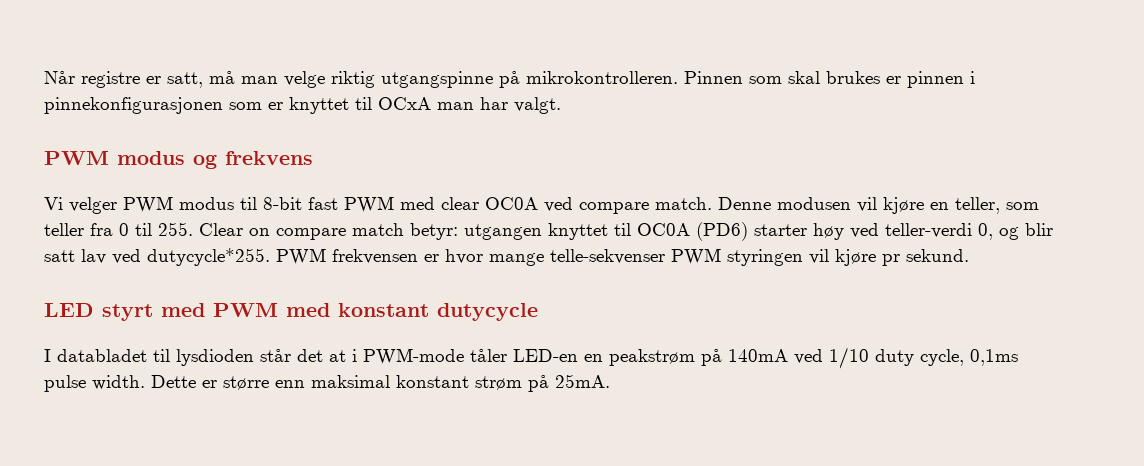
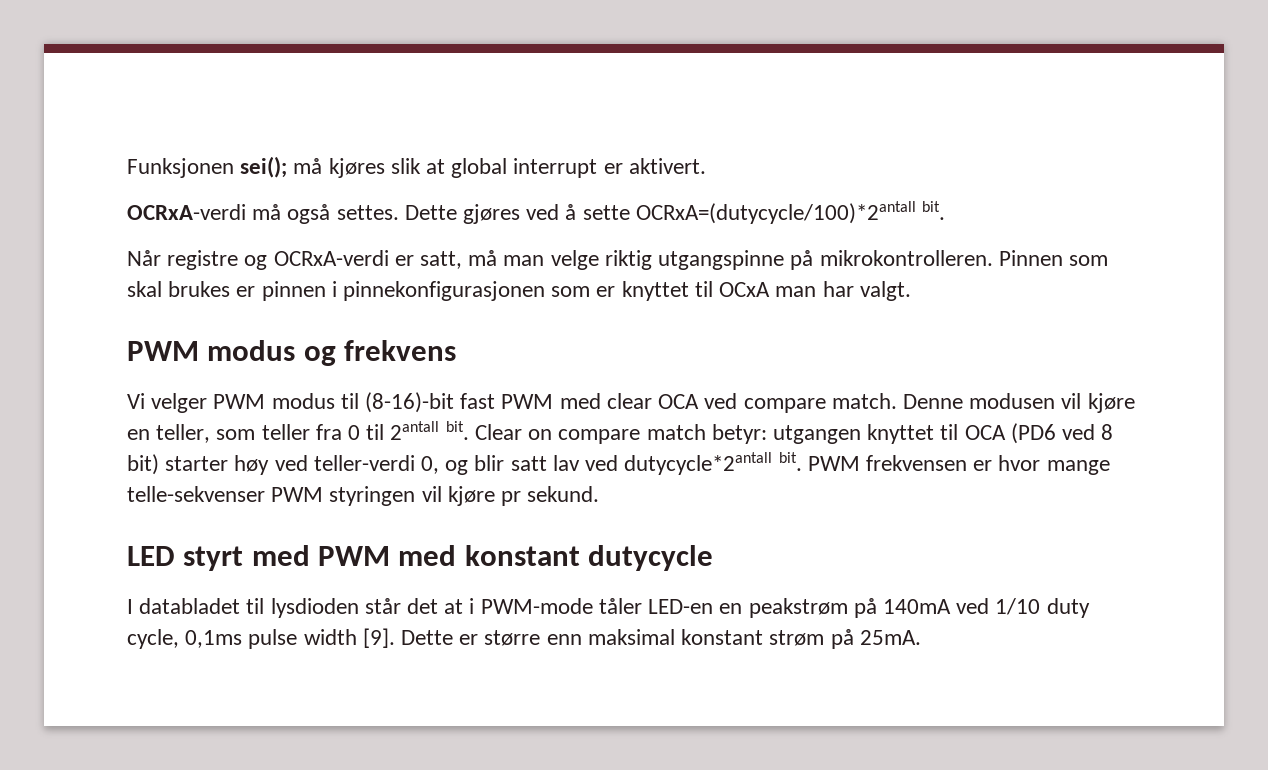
[44,71,140,88] Når registre -> [127,156,706,178] [127,201,946,224] [127,250,389,270] Funksjonen sei(); må kjøres slik at global interrupt er aktivert. // OCRxA-verdi må også settes. Dette gjøres ved å sette OCRxA=(dutycycle/100)*2antall bit. // Når registre og OCRxA-verdi
[263,197,302,210] 8-bit -> [365,392,455,413] (8-16)-bit
[485,197,538,210] OC0A -> [658,394,700,409] OCA
[158,222,193,236] 255. -> [390,421,469,440] 2antall bit.
[637,222,748,241] OC0A (PD6) -> [964,423,1114,444] [127,454,159,475] OCA (PD6 ved 8 bit)
[147,248,270,266] dutycycle*255. -> [624,452,802,475] dutycycle*2antall bit.
[92,375,145,390] width. -> [303,628,395,648] width [9].

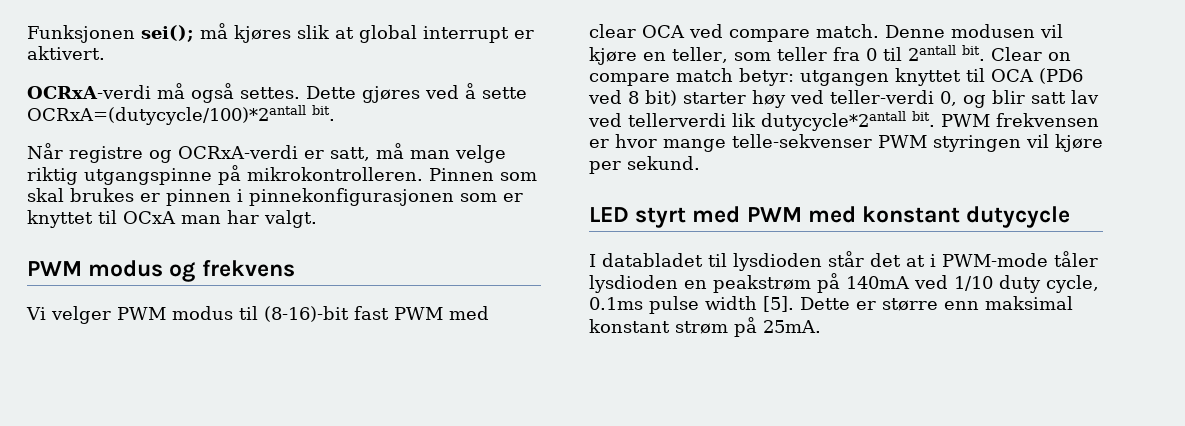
(619, 463) none -> [628,113,756,127] tellerverdi lik
[501,491,522,506] pr -> [589,161,621,174] per
[648,599,714,614] LED-en -> [589,275,678,293] lysdioden
[185,630,243,648] 0,1ms -> [589,297,643,310] 0.1ms
[362,628,395,648] [9]. -> [763,296,794,312] [5].

